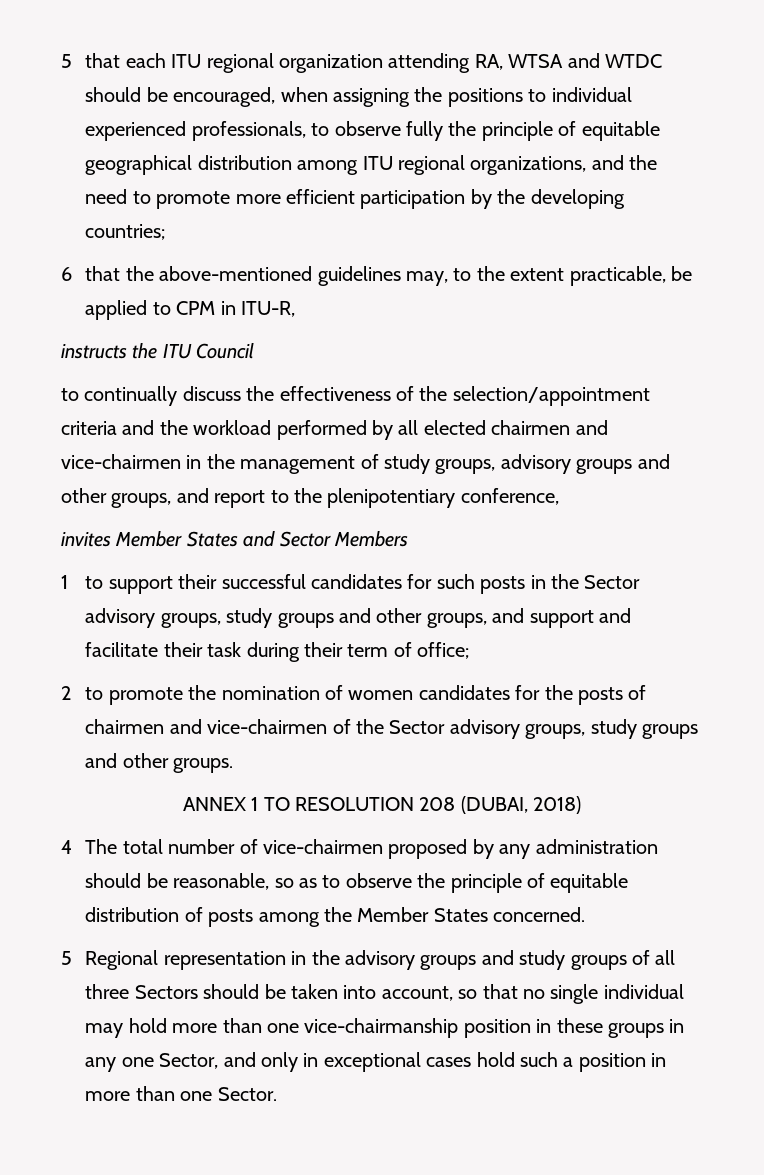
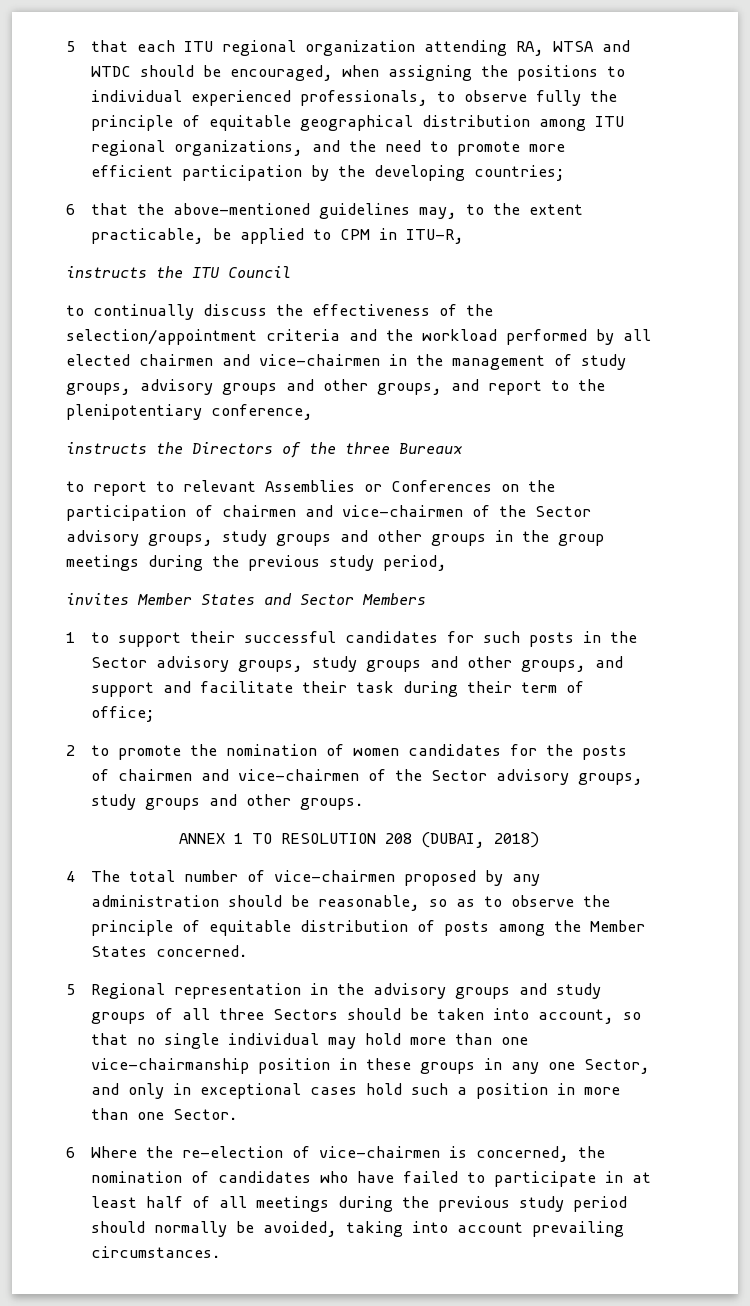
(559, 496) none -> [66,442,463,458] [66,480,555,496] [66,505,591,521] [66,530,604,546] [66,555,447,571] // instructs the Directors of the three Bureaux // to report to relevant Assemblies or Conferences on the participation of chairmen and vice-chairmen of the Sector advisory groups, study groups and other groups in the group meetings during the previous study period,
(277, 1094) none -> [66,1146,605,1162] [90,1171,651,1187] [90,1196,627,1212] [90,1221,624,1237] [90,1246,221,1258] // 6 Where the re-election of vice-chairmen is concerned, the nomination of candidates who have failed to participate in at least half of all meetings during the previous study period should normally be avoided, taking into account prevailing circumstances.

